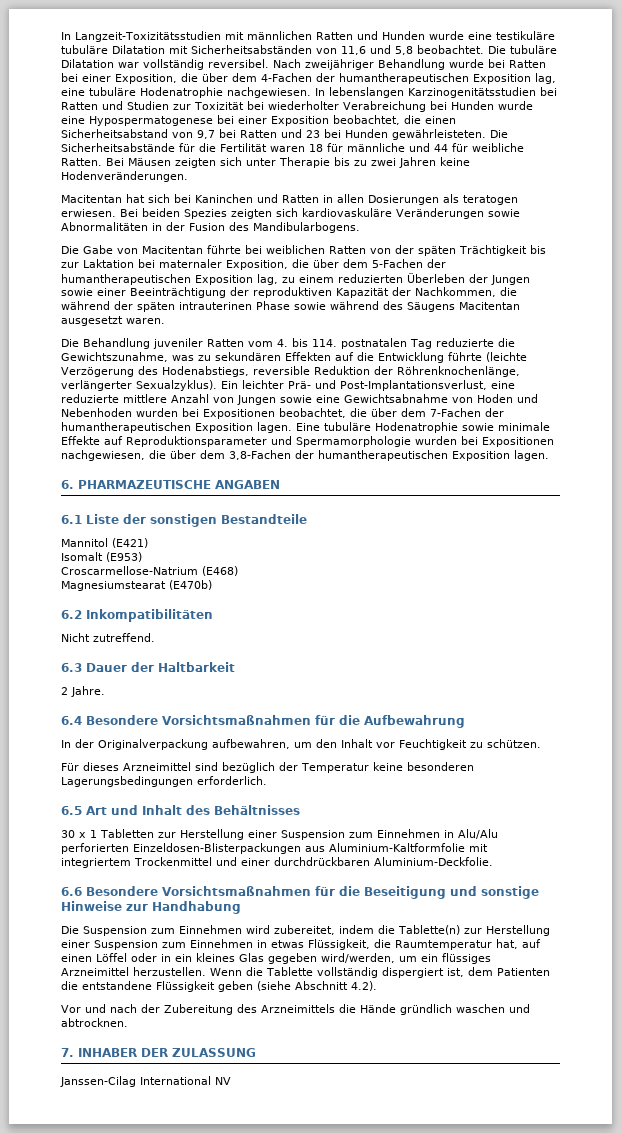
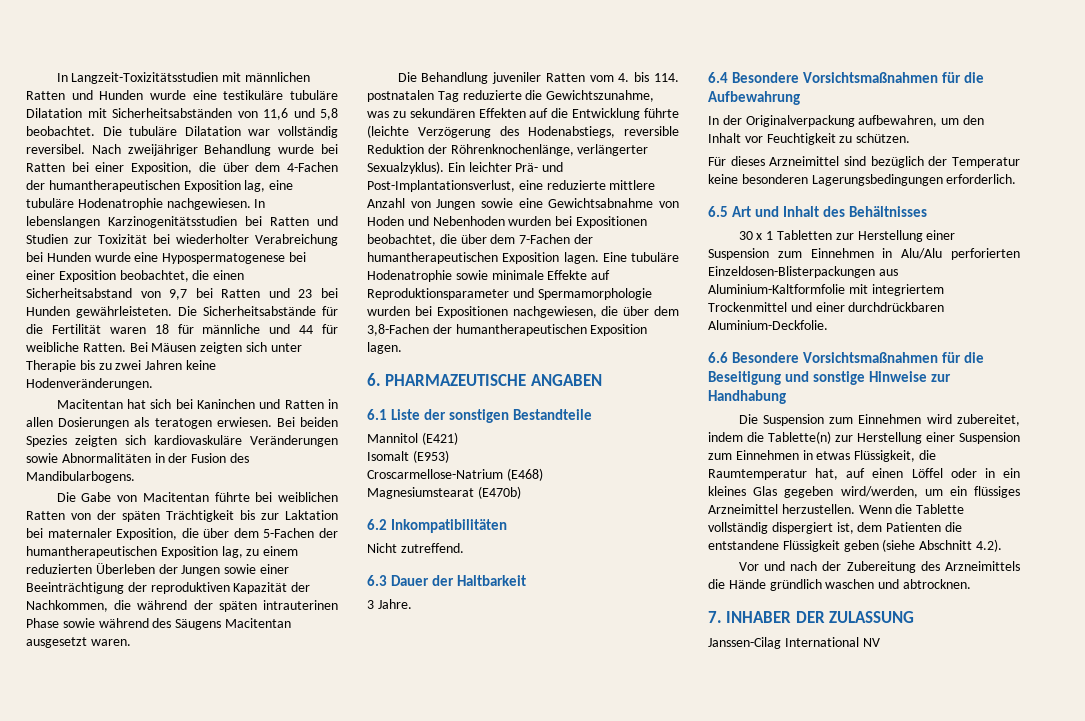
[61,687,68,695] 2 -> [367,600,374,609] 3

